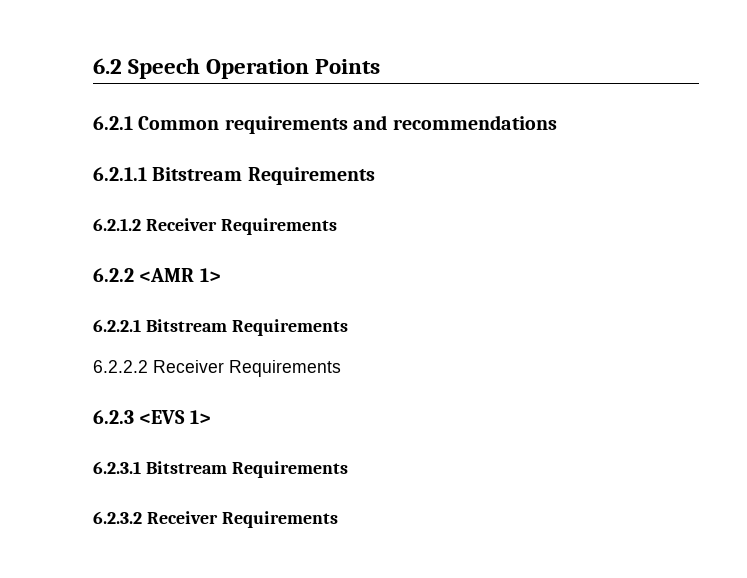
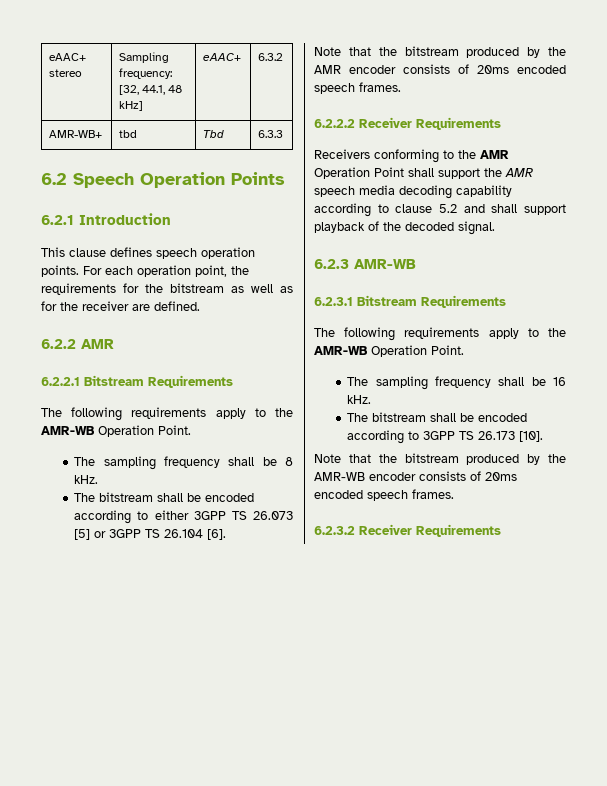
(93, 66) none -> [48,53,86,61] [48,69,82,77] [118,52,169,63] [118,68,172,79] [118,85,183,95] [118,101,143,111] [202,53,241,61] [257,53,283,61] [48,130,102,138] [118,130,137,138] [202,130,224,138] [257,130,283,138] eAAC+ stereo | Sampling frequency: [32, 44.1, 48 kHz] | eAAC+ | 6.3.2 // AMR-WB+ | tbd | Tbd | 6.3.3 //
[138,115,557,134] [93,167,375,185] [93,218,337,235] Common requirements and recommendations // 6.2.1.1 Bitstream Requirements // 6.2.1.2 Receiver Requirements -> [79,213,171,225] [41,247,255,259] [41,265,249,277] [41,283,293,295] [41,301,200,311] Introduction // This clause defines speech operation points. For each operation point, the requirements for the bitstream as well as for the receiver are defined.
[139,268,221,282] <AMR 1> -> [81,339,114,349] AMR
[93,360,341,377] 6.2.2.2 Receiver Requirements -> [41,407,293,421] [41,425,191,437] [74,456,293,470] [74,475,99,484] [74,492,255,502] [74,510,294,524] [74,529,227,540] [314,46,566,58] [314,64,566,74] [314,82,401,94] [314,117,501,130] [314,149,509,163] [314,167,533,179] [314,185,512,199] [314,203,566,217] [314,221,495,235] The following requirements apply to the AMR-WB Operation Point. // The sampling frequency shall be 8 kHz. // The bitstream shall be encoded according to either 3GPP TS 26.073 [5] or 3GPP TS 26.104 [6]. // Note that the bitstream produced by the AMR encoder consists of 20ms encoded speech frames. // 6.2.2.2 Receiver Requirements // Receivers conforming to the AMR Operation Point shall support the AMR speech media decoding capability according to clause 5.2 and shall support playback of the decoded signal.
[139,410,211,424] <EVS 1> -> [354,259,416,269] AMR-WB
(348, 469) none -> [314,327,566,341] [314,345,464,357] [347,376,566,390] [347,395,372,404] [347,412,528,422] [347,430,544,444] [314,453,566,465] [314,471,517,481] [314,489,454,501] // The following requirements apply to the AMR-WB Operation Point. // The sampling frequency shall be 16 kHz. // The bitstream shall be encoded according to 3GPP TS 26.173 [10]. // Note that the bitstream produced by the AMR-WB encoder consists of 20ms encoded speech frames.

